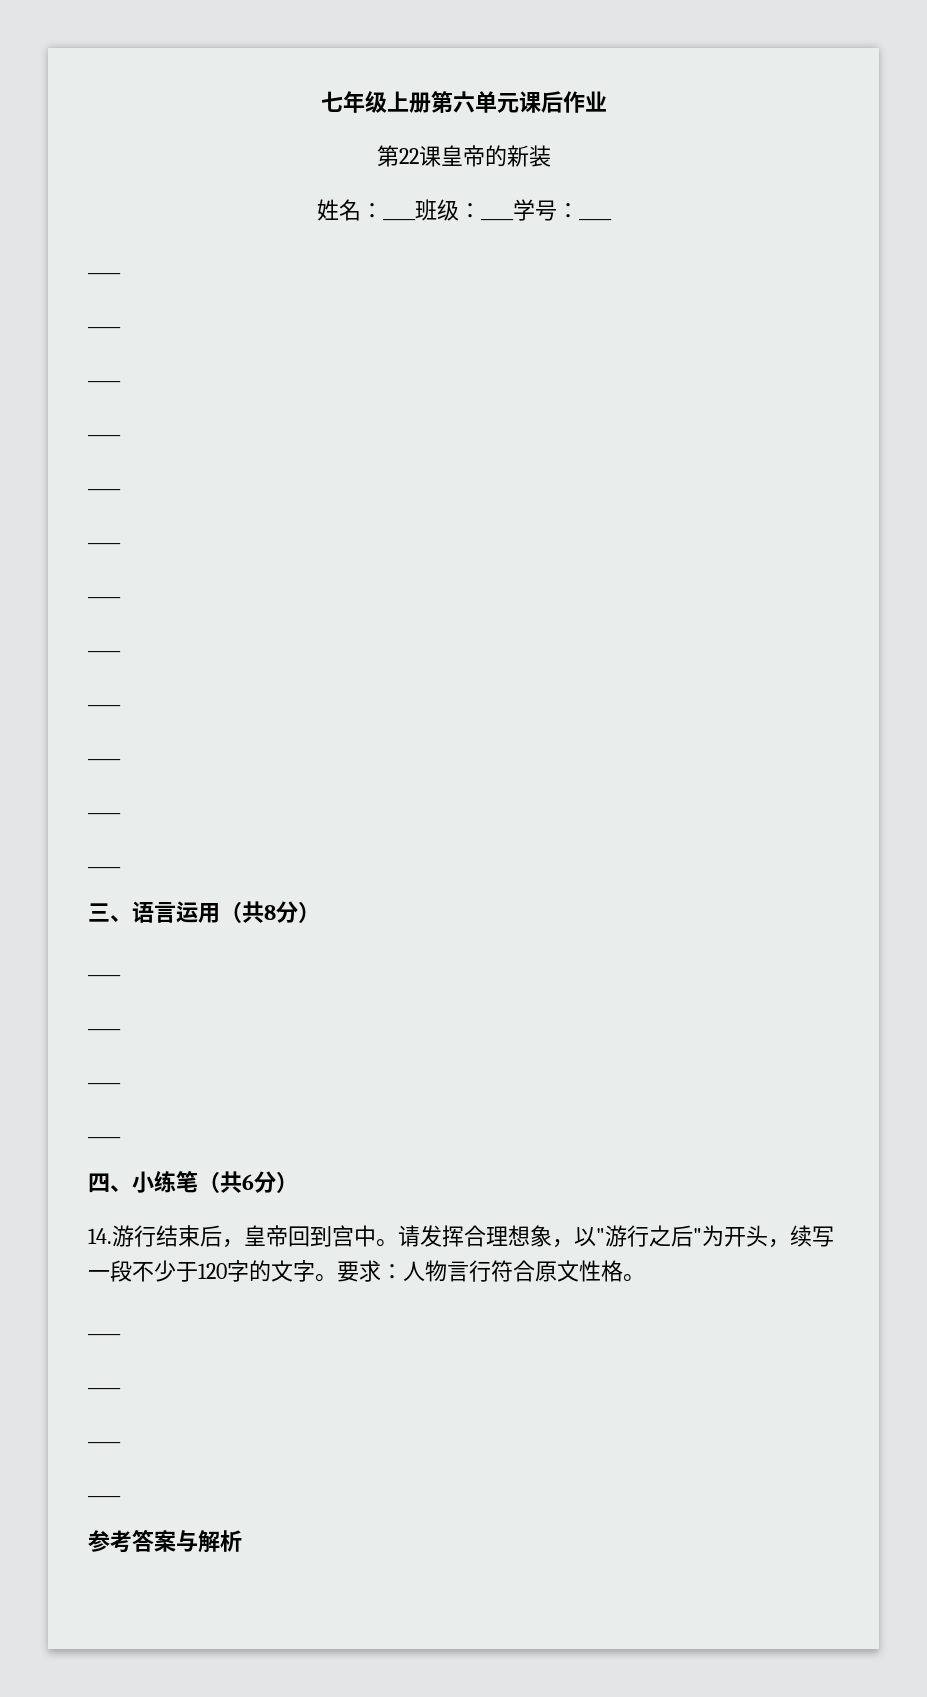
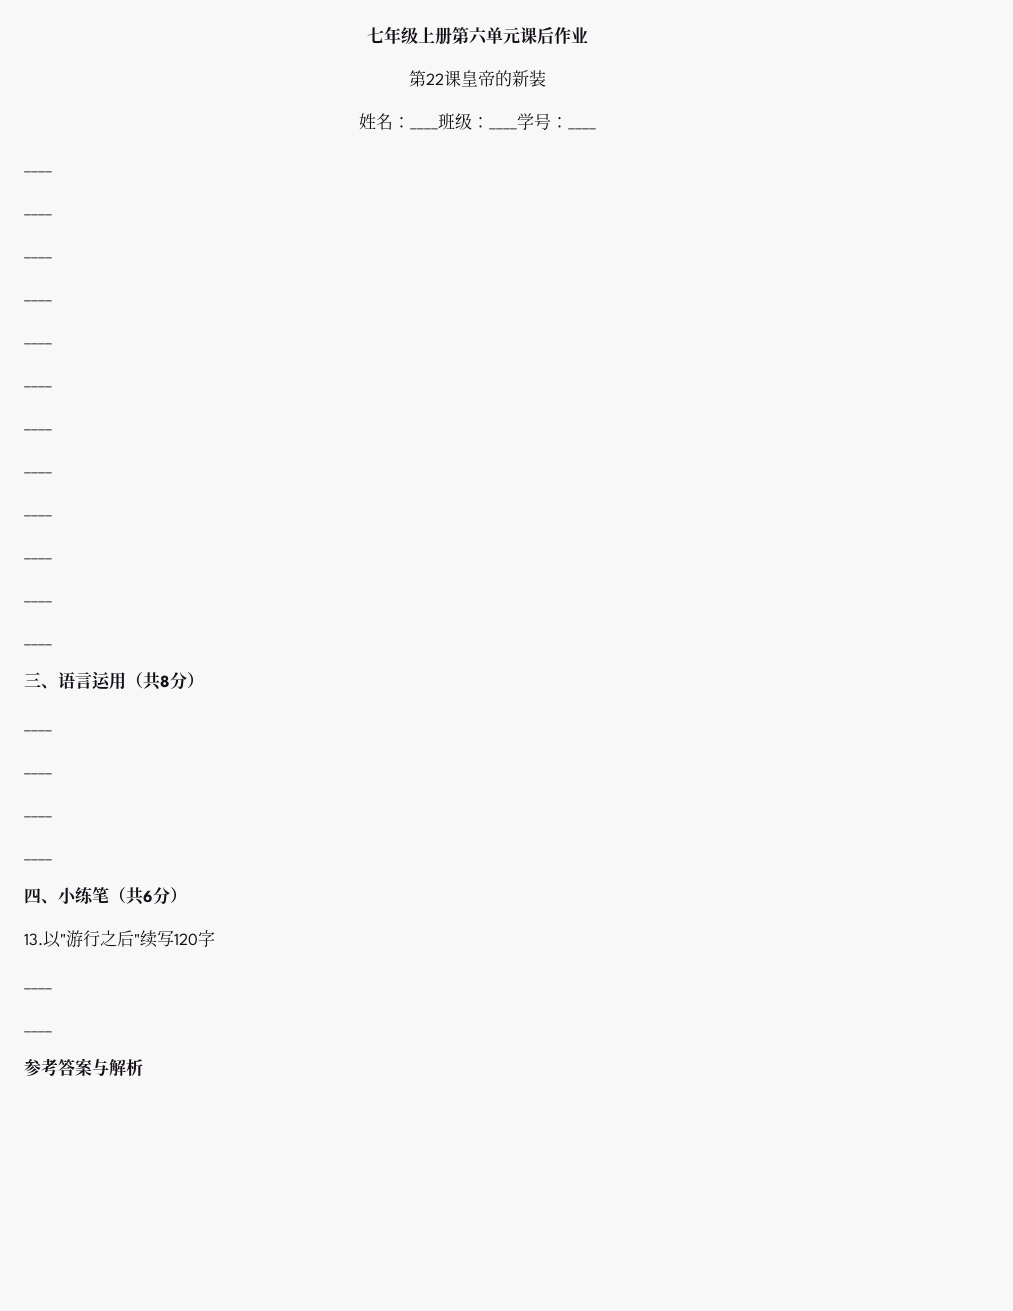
[88,1225,574,1248] 14.游行结束后，皇帝回到宫中。请发挥合理想象， -> [24,933,43,946] 13.
[702,1225,834,1248] [88,1260,645,1282] [88,1333,121,1336] [88,1387,121,1390] 为开头，续写一段不少于120字的文字。要求：人物言行符合原文性格。 // ____ // ____ -> [140,930,215,948] 续写120字

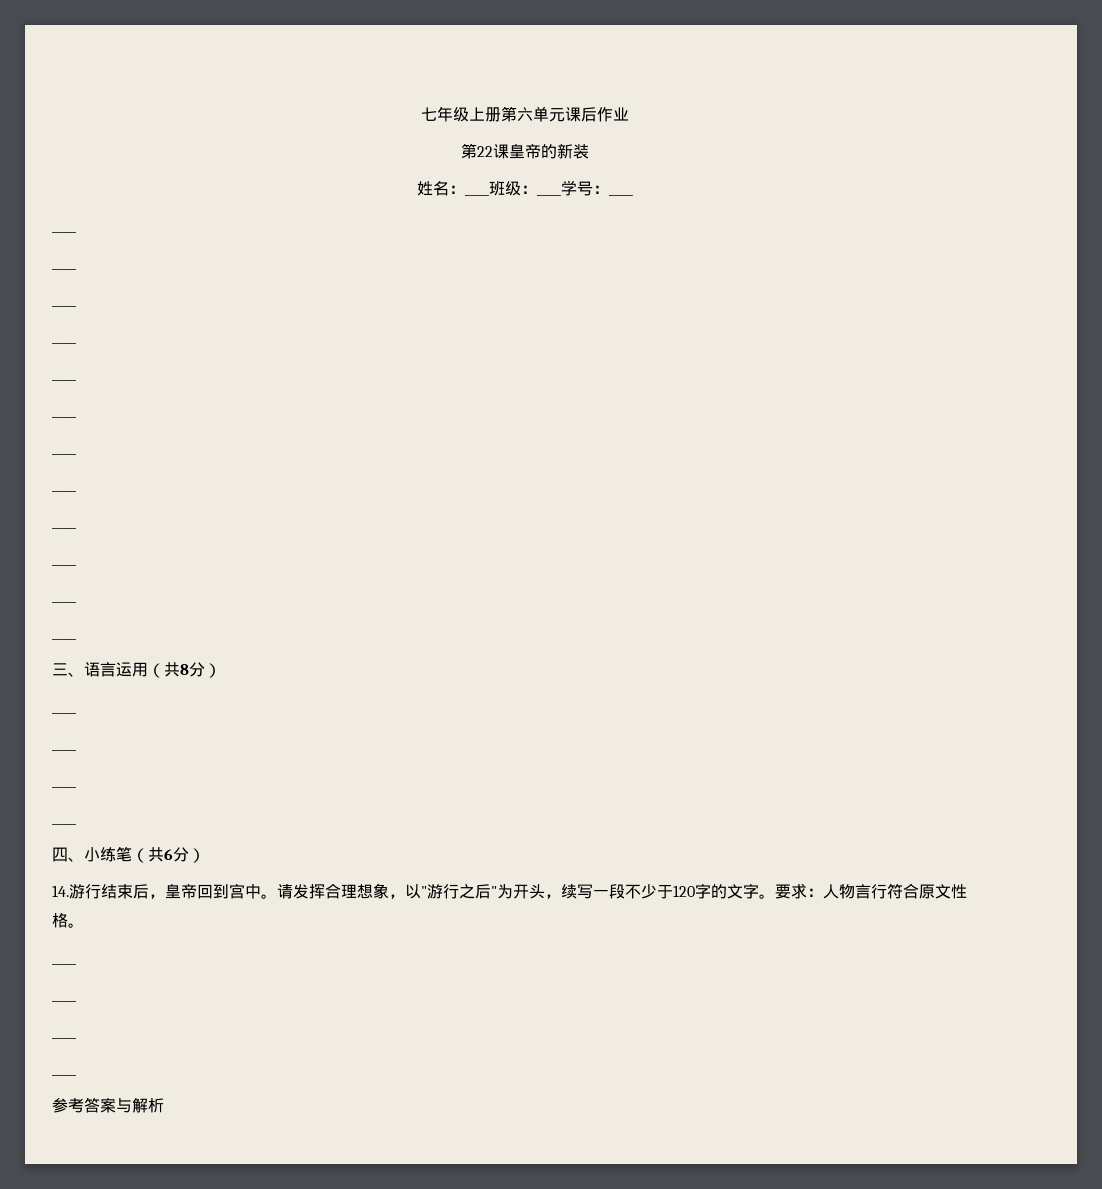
[24,933,43,946] 13. -> [52,883,405,899] 14.游行结束后，皇帝回到宫中。请发挥合理想象，
[140,930,215,948] 续写120字 -> [497,883,967,899] [52,913,84,928] [52,963,76,965] [52,1000,76,1002] 为开头，续写一段不少于120字的文字。要求：人物言行符合原文性格。 // ____ // ____

